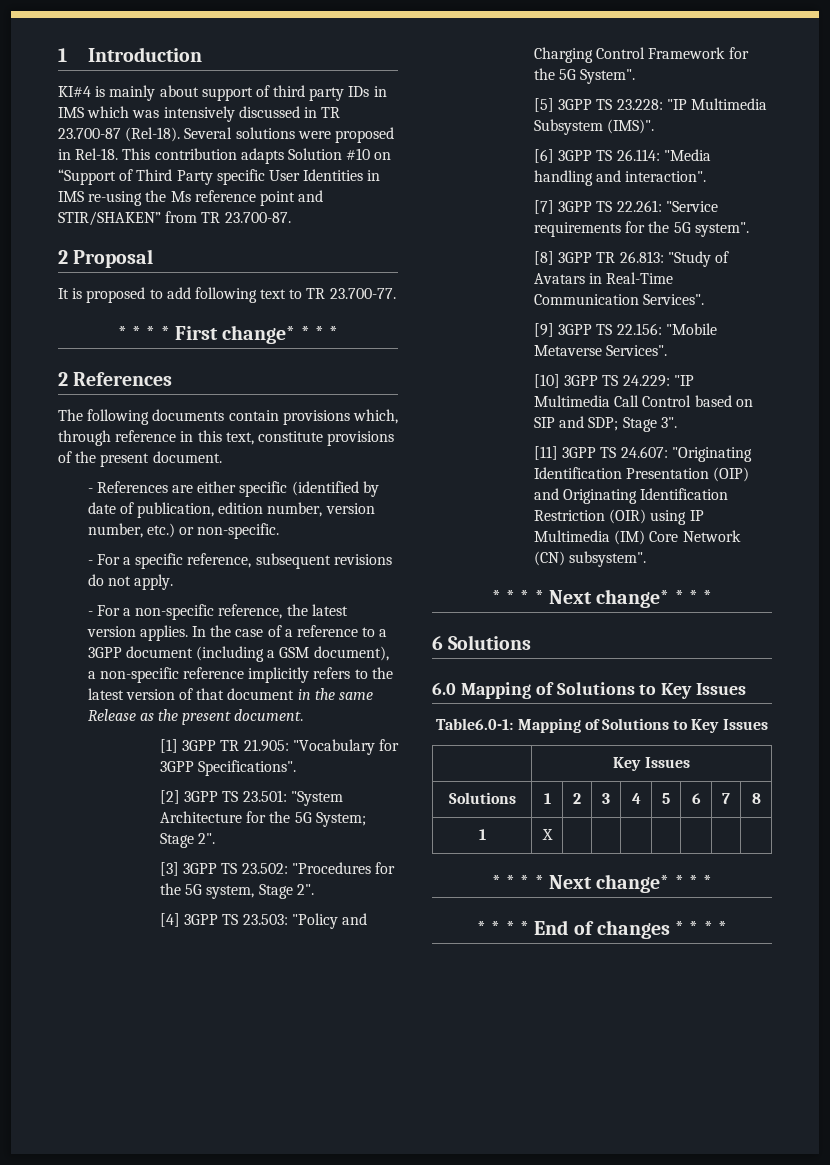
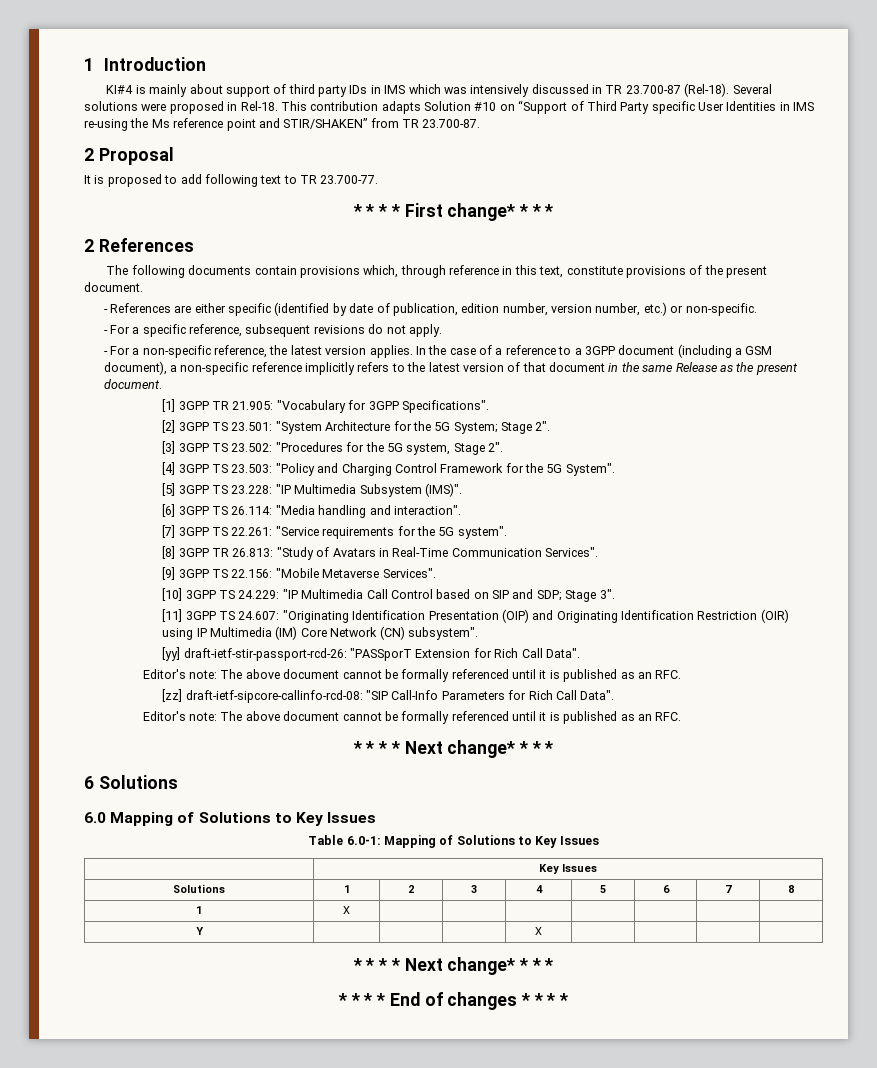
(647, 559) none -> [162,647,580,661] [142,669,682,682] [162,689,615,703] [142,711,682,724] // [yy] draft-ietf-stir-passport-rcd-26: "PASSporT Extension for Rich Call Data". // Editor's note: The above document cannot be formally referenced until it is published as an RFC. // [zz] draft-ietf-sipcore-callinfo-rcd-08: "SIP Call-Info Parameters for Rich Call Data". // Editor's note: The above document cannot be formally referenced until it is published as an RFC.
[436,718,514,730] Table6.0-1: -> [308,835,381,845] Table 6.0-1:
(553, 834) none -> [195,927,204,935] [535,927,542,935] // Y | | | | X | | | |

